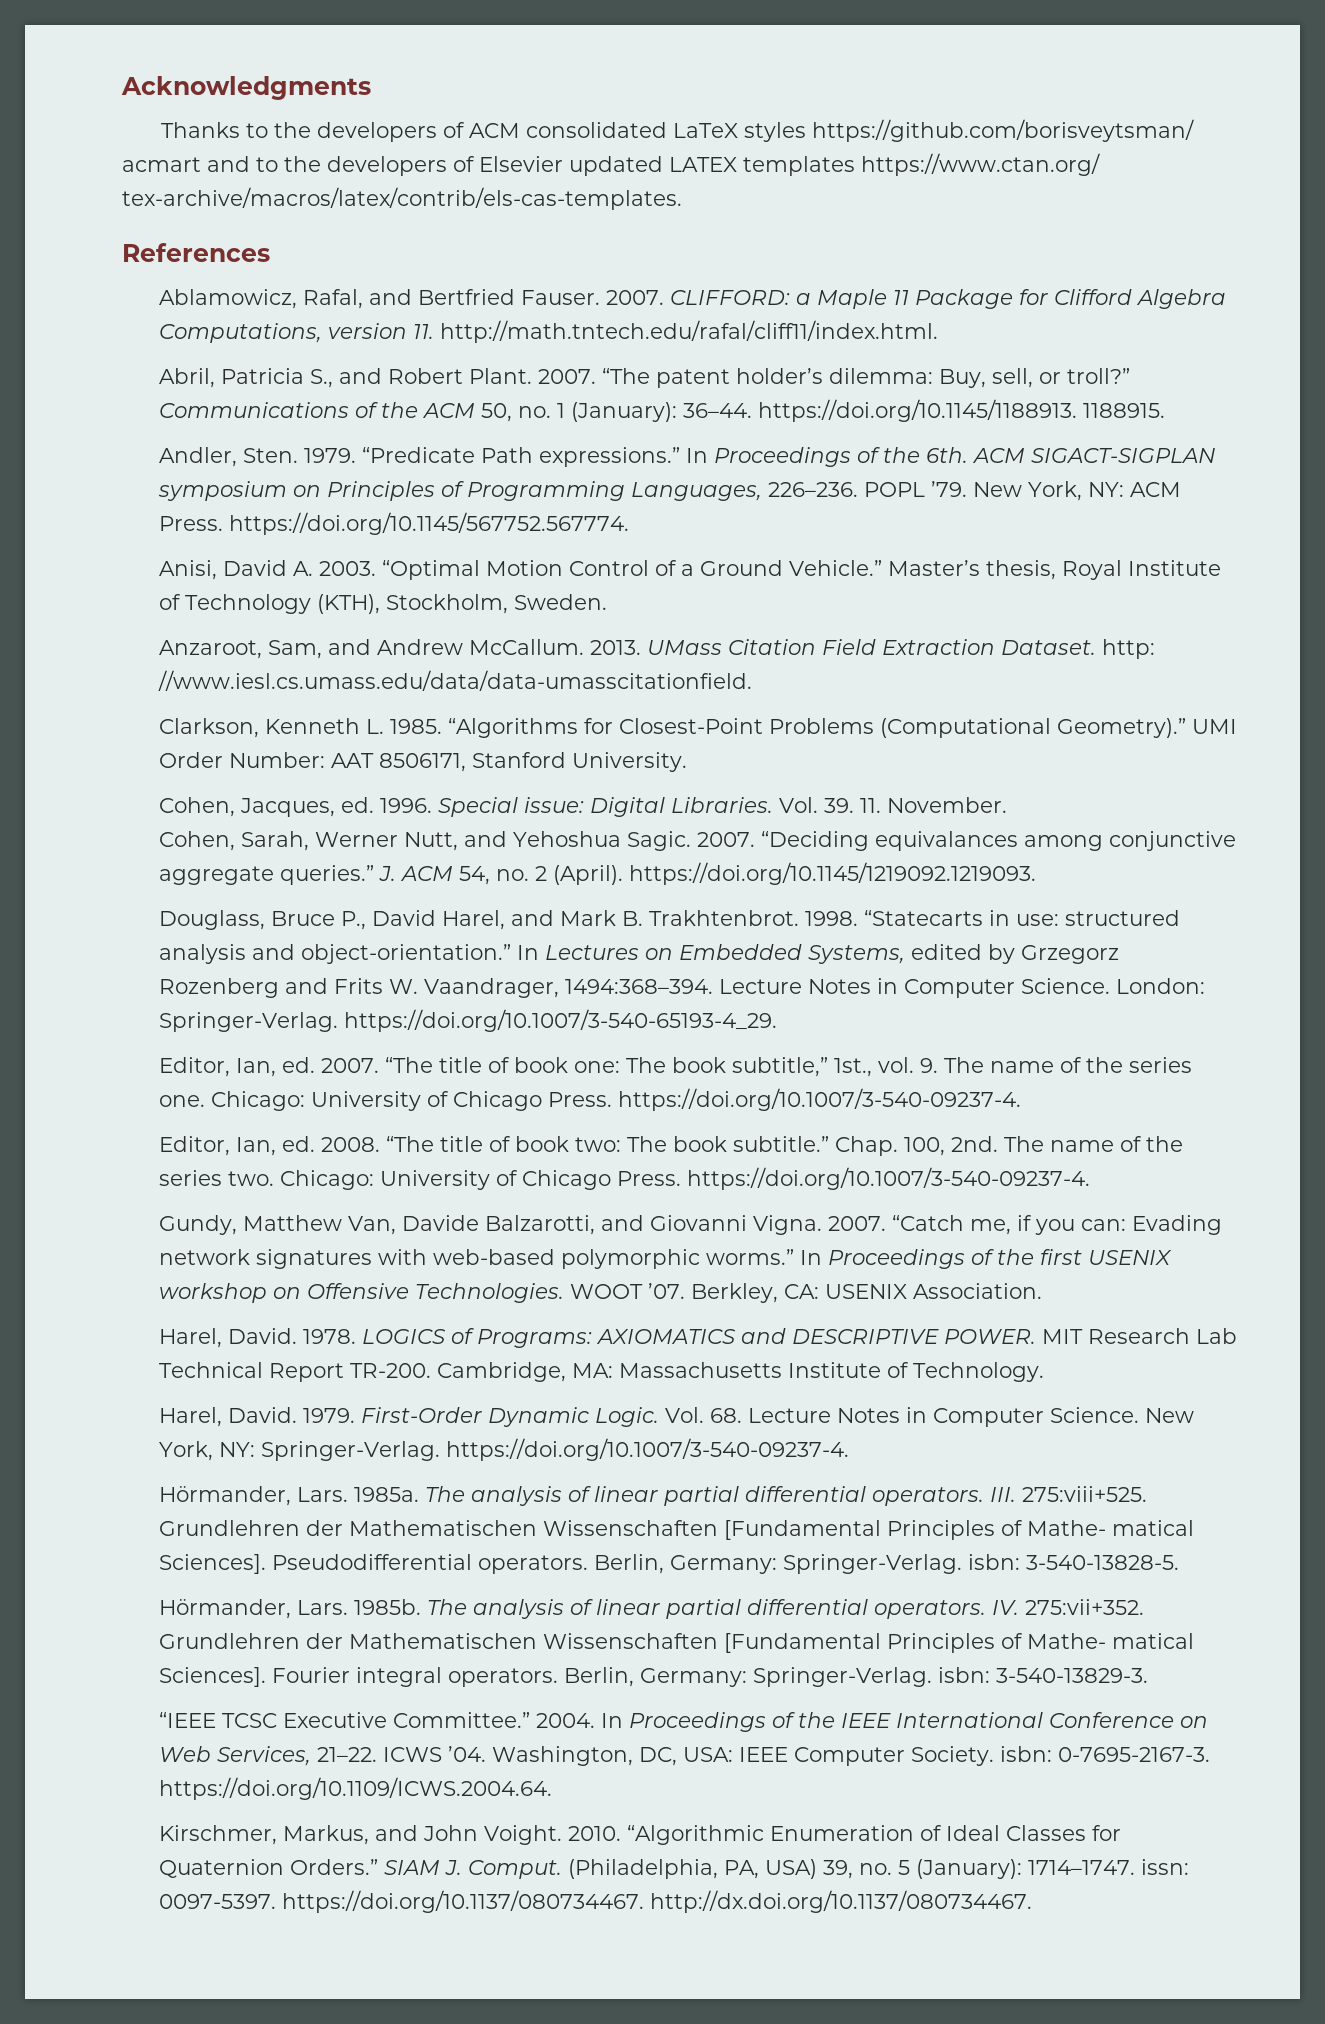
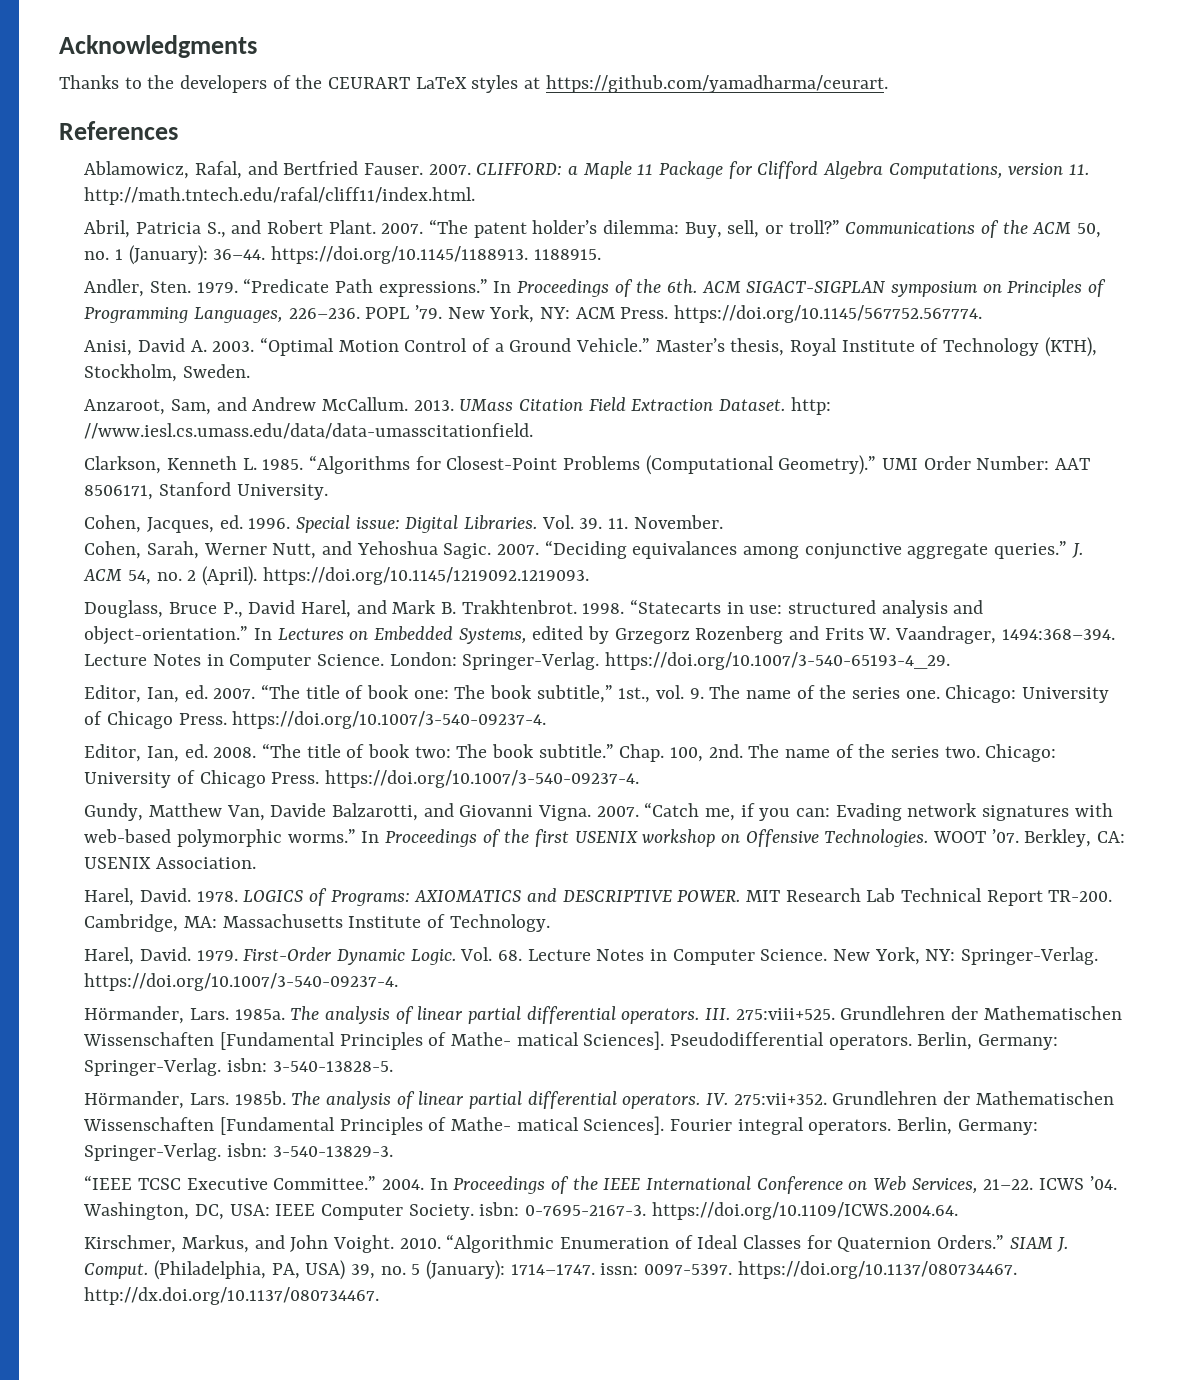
[468,119,1194,142] [122,153,1100,176] [122,187,682,210] ACM consolidated LaTeX styles https://github.com/borisveytsman/ acmart and to the developers of Elsevier updated LATEX templates https://www.ctan.org/ tex-archive/macros/latex/contrib/els-cas-templates. -> [295,75,888,93] the CEURART LaTeX styles at https://github.com/yamadharma/ceurart.

